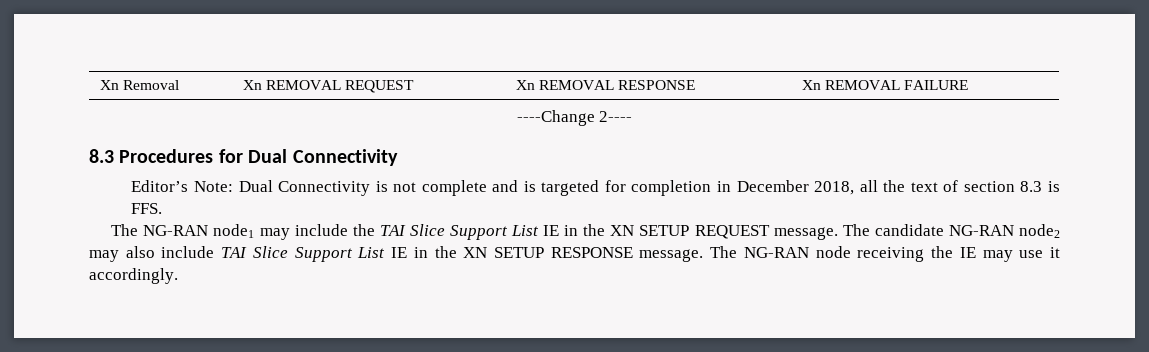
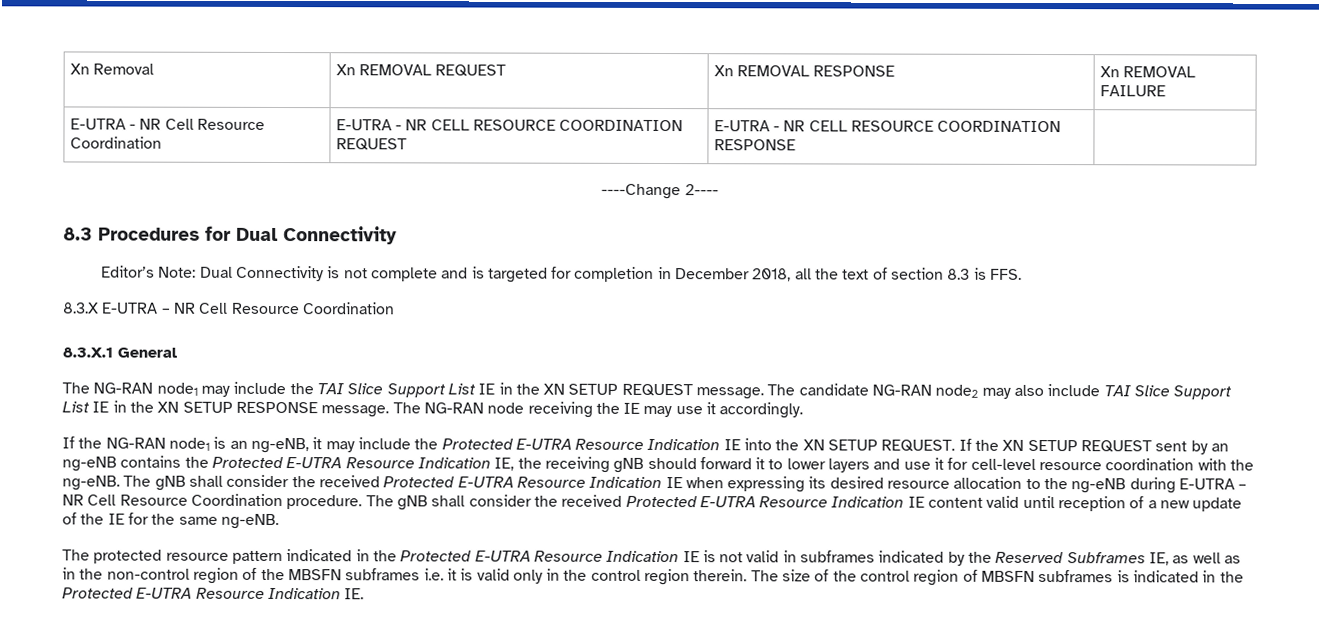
(969, 85) none -> [69,118,265,130] [69,136,162,149] [335,119,684,132] [335,138,407,151] [713,120,1062,133] [713,139,796,151] // E-UTRA - NR Cell Resource Coordination | E-UTRA - NR CELL RESOURCE COORDINATION REQUEST | E-UTRA - NR CELL RESOURCE COORDINATION RESPONSE |
(163, 208) none -> [63,302,395,315] [62,347,177,358] // 8.3.X E-UTRA – NR Cell Resource Coordination // 8.3.X.1 General
(178, 276) none -> [62,436,1229,455] [62,455,1255,473] [62,474,1248,494] [62,493,1243,512] [62,512,279,530] [62,549,1242,566] [62,567,1244,586] [62,587,365,600] // If the NG-RAN node1 is an ng-eNB, it may include the Protected E-UTRA Resource Indication IE into the XN SETUP REQUEST. If the XN SETUP REQUEST sent by an ng-eNB contains the Protected E-UTRA Resource Indication IE, the receiving gNB should forward it to lower layers and use it for cell-level resource coordination with the ng-eNB. The gNB shall consider the received Protected E-UTRA Resource Indication IE when expressing its desired resource allocation to the ng-eNB during E-UTRA – NR Cell Resource Coordination procedure. The gNB shall consider the received Protected E-UTRA Resource Indication IE content valid until reception of a new update of the IE for the same ng-eNB. // The protected resource pattern indicated in the Protected E-UTRA Resource Indication IE is not valid in subframes indicated by the Reserved Subframes IE, as well as in the non-control region of the MBSFN subframes i.e. it is valid only in the control region therein. The size of the control region of MBSFN subframes is indicated in the Protected E-UTRA Resource Indication IE.

